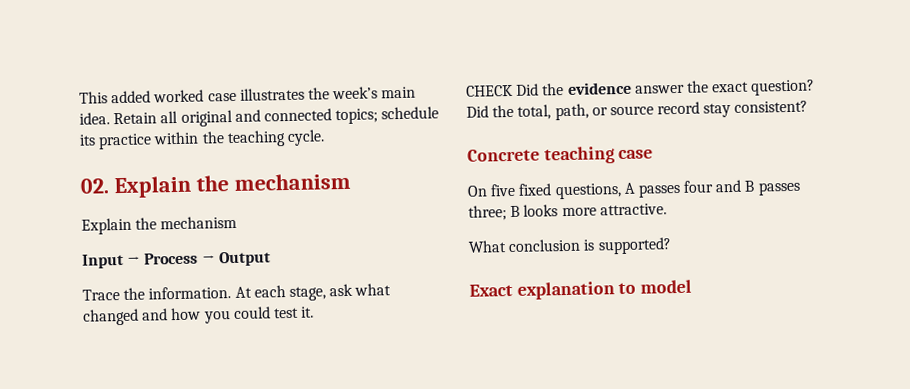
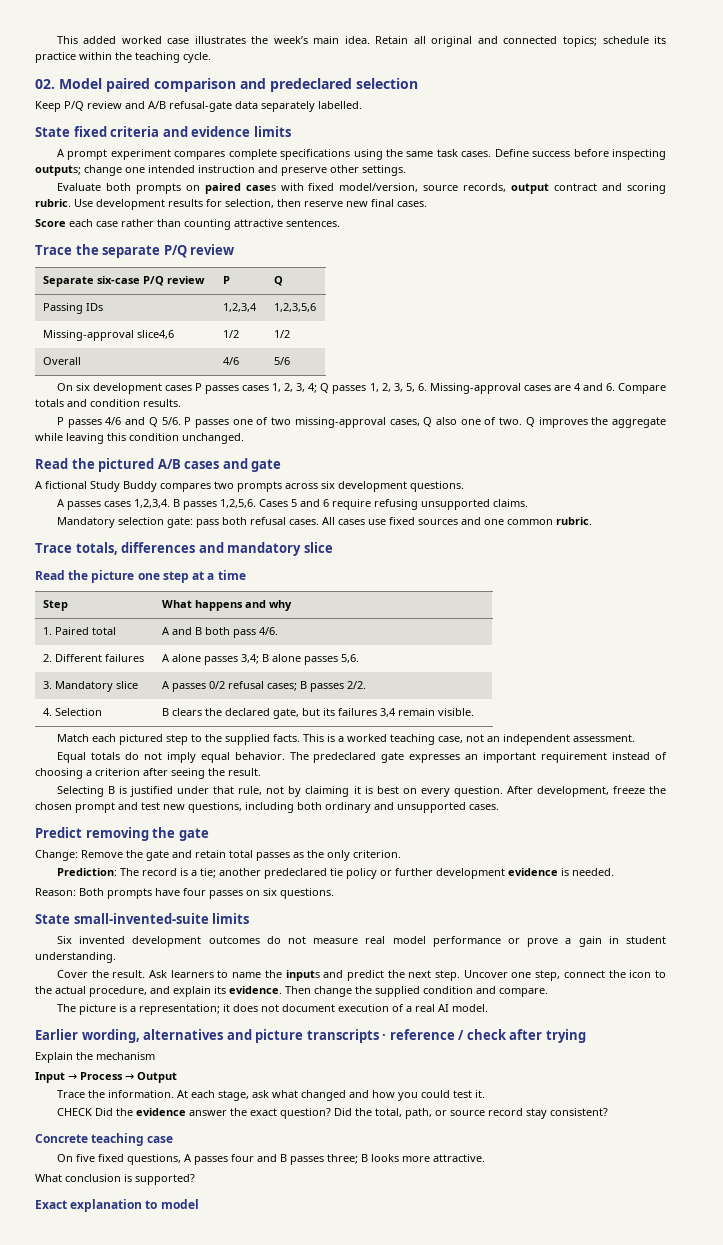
[113,172,351,199] Explain the mechanism -> [59,78,418,92] [35,101,362,112] [35,126,291,137] [56,149,666,160] [35,165,406,176] [56,183,666,194] [35,199,427,210] [35,219,340,230] [35,244,235,258] [43,276,206,287] [223,276,231,284] [274,276,284,286] [43,303,104,314] [223,303,258,312] [274,303,317,312] [43,330,175,341] [223,330,240,338] [274,330,291,338] [43,357,82,365] [223,357,240,365] [274,357,291,365] [56,383,666,394] [35,399,181,407] [56,417,666,428] [35,433,244,444] [35,458,282,472] [35,481,464,492] [56,499,528,510] [56,517,592,528] [35,542,333,556] [35,570,246,583] [43,600,69,611] [162,600,293,611] [43,627,117,635] [162,627,279,638] [43,654,145,662] [162,654,360,665] [43,681,139,692] [162,681,367,692] [43,708,103,716] [162,708,475,719] [56,734,635,745] [56,752,667,763] [35,768,261,779] [56,786,666,797] [35,802,499,813] [35,827,209,841] [35,850,401,861] [56,868,614,879] [35,888,334,899] [35,913,250,924] [56,936,666,947] [35,952,116,963] [56,970,666,981] [35,986,548,997] [56,1004,488,1015] [35,1029,586,1043] Model paired comparison and predeclared selection // Keep P/Q review and A/B refusal-gate data separately labelled. // State fixed criteria and evidence limits // A prompt experiment compares complete specifications using the same task cases. Define success before inspecting outputs; change one intended instruction and preserve other settings. // Evaluate both prompts on paired cases with fixed model/version, source records, output contract and scoring rubric. Use development results for selection, then reserve new final cases. // Score each case rather than counting attractive sentences. // Trace the separate P/Q review // Separate six-case P/Q review | P | Q // Passing IDs | 1,2,3,4 | 1,2,3,5,6 // Missing-approval slice4,6 | 1/2 | 1/2 // Overall | 4/6 | 5/6 // On six development cases P passes cases 1, 2, 3, 4; Q passes 1, 2, 3, 5, 6. Missing-approval cases are 4 and 6. Compare totals and condition results. // P passes 4/6 and Q 5/6. P passes one of two missing-approval cases, Q also one of two. Q improves the aggregate while leaving this condition unchanged. // Read the pictured A/B cases and gate // A fictional Study Buddy compares two prompts across six development questions. // A passes cases 1,2,3,4. B passes 1,2,5,6. Cases 5 and 6 require refusing unsupported claims. // Mandatory selection gate: pass both refusal cases. All cases use fixed sources and one common rubric. // Trace totals, differences and mandatory slice // Read the picture one step at a time // Step | What happens and why // 1. Paired total | A and B both pass 4/6. // 2. Different failures | A alone passes 3,4; B alone passes 5,6. // 3. Mandatory slice | A passes 0/2 refusal cases; B passes 2/2. // 4. Selection | B clears the declared gate, but its failures 3,4 remain visible. // Match each pictured step to the supplied facts. This is a worked teaching case, not an independent assessment. // Equal totals do not imply equal behavior. The predeclared gate expresses an important requirement instead of choosing a criterion after seeing the result. // Selecting B is justified under that rule, not by claiming it is best on every question. After development, freeze the chosen prompt and test new questions, including both ordinary and unsupported cases. // Predict removing the gate // Change: Remove the gate and retain total passes as the only criterion. // Prediction: The record is a tie; another predeclared tie policy or further development evidence is needed. // Reason: Both prompts have four passes on six questions. // State small-invented-suite limits // Six invented development outcomes do not measure real model performance or prove a gain in student understanding. // Cover the result. Ask learners to name the inputs and predict the next step. Uncover one step, connect the icon to the actual procedure, and explain its evidence. Then change the supplied condition and compare. // The picture is a representation; it does not document execution of a real AI model. // Earlier wording, alternatives and picture transcripts · reference / check after trying

